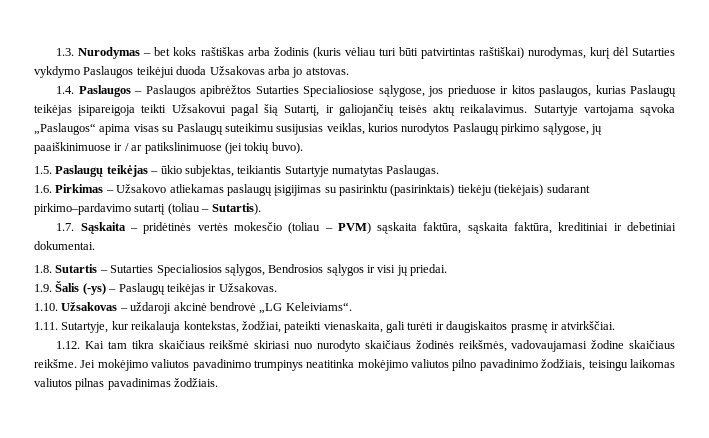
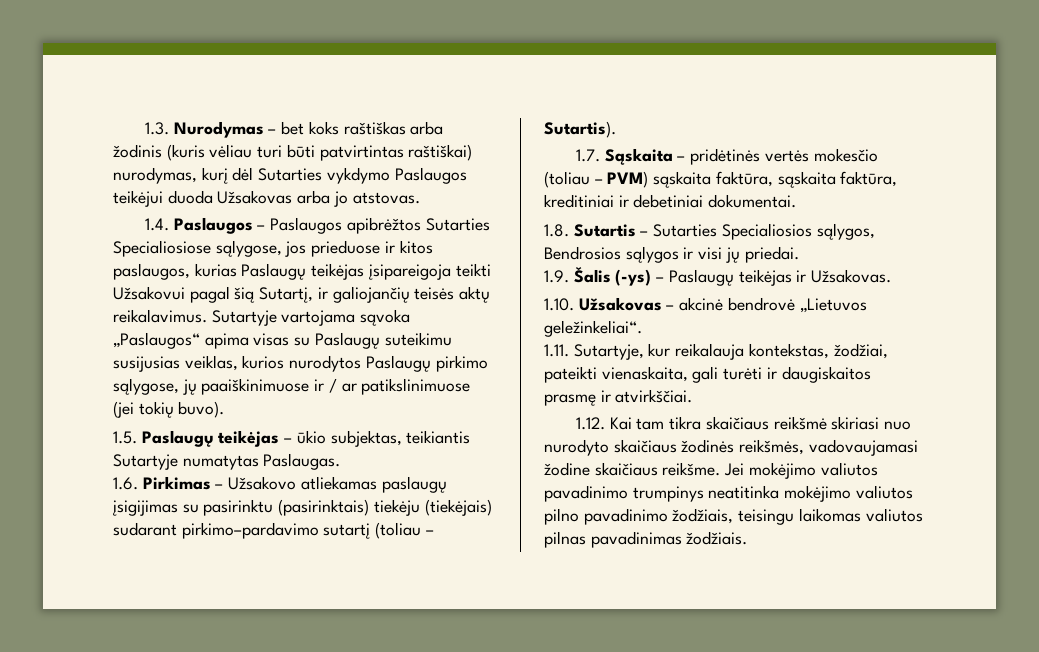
[130,302,172,314] uždaroji -> (675, 307) none
[259,302,352,314] „LG Keleiviams“. -> [799,298,867,313] [544,320,642,337] „Lietuvos geležinkeliai“.

